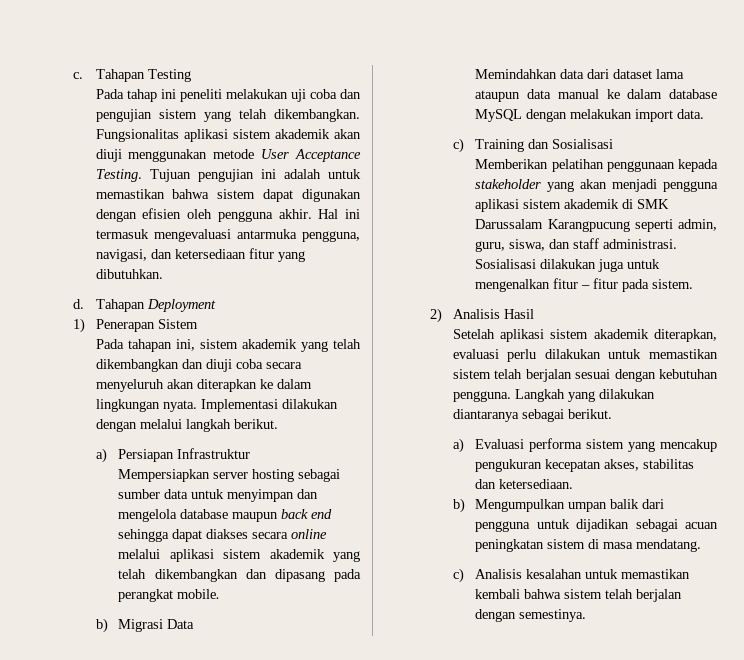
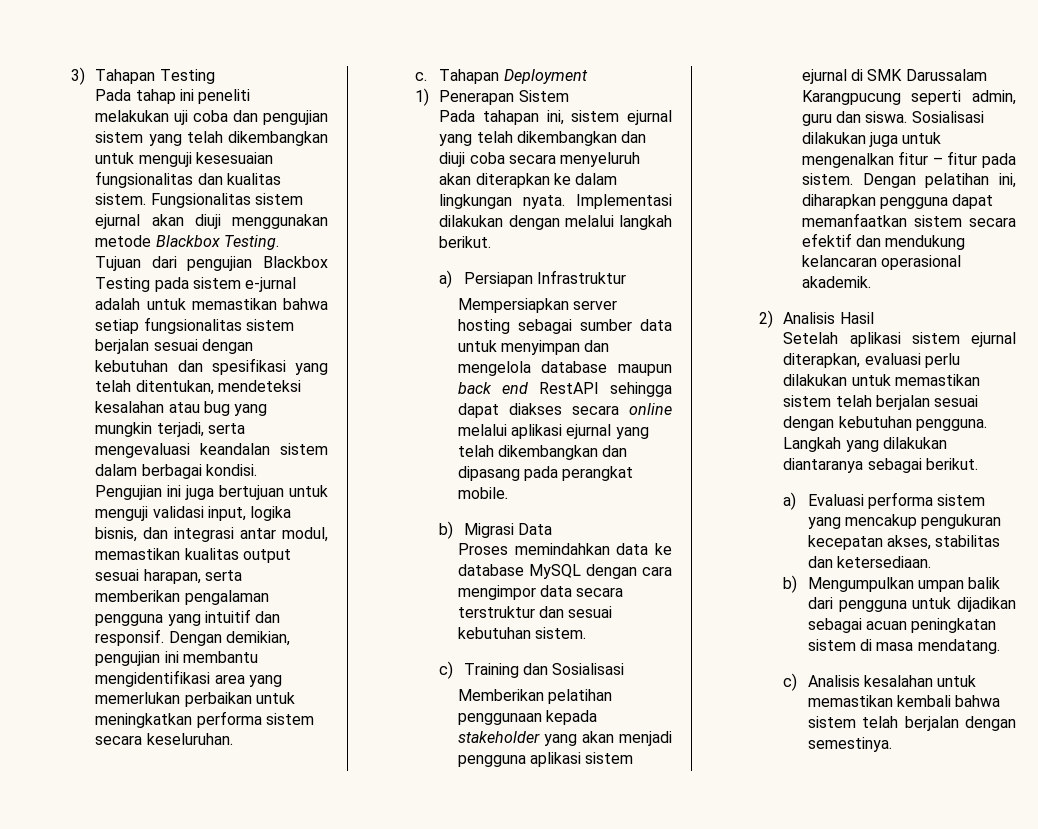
[72,72,83,79] c. -> [70,67,85,85] 3)
[274,109,360,122] [95,129,362,142] [95,149,362,162] [95,169,362,182] [95,189,362,202] [95,208,360,222] [95,229,361,242] [95,248,305,262] [95,269,163,279] [72,299,84,309] dikembangkan. Fungsionalitas aplikasi sistem akademik akan diuji menggunakan metode User Acceptance Testing. Tujuan pengujian ini adalah untuk memastikan bahwa sistem dapat digunakan dengan efisien oleh pengguna akhir. Hal ini termasuk mengevaluasi antarmuka pengguna, navigasi, dan ketersediaan fitur yang dibutuhkan. // d. -> [228,131,329,146] [95,152,274,167] [95,171,282,188] [95,193,304,208] [95,214,329,229] [95,235,280,250] [95,256,328,271] [95,277,297,292] [95,298,329,310] [95,317,295,334] [95,339,254,354] [95,358,329,375] [95,380,302,395] [95,401,268,416] [95,422,246,437] [95,443,328,458] [95,464,258,479] [95,485,329,500] [95,506,292,521] [95,527,329,542] [95,548,292,563] [95,569,243,584] [95,590,269,605] [95,609,281,626] [95,629,291,646] [95,651,259,666] [95,670,283,687] [95,692,296,707] [95,711,315,728] [95,733,233,745] [414,72,427,81] dikembangkan untuk menguji kesesuaian fungsionalitas dan kualitas sistem. Fungsionalitas sistem ejurnal akan diuji menggunakan metode Blackbox Testing. Tujuan dari pengujian Blackbox Testing pada sistem e-jurnal adalah untuk memastikan bahwa setiap fungsionalitas sistem berjalan sesuai dengan kebutuhan dan spesifikasi yang telah ditentukan, mendeteksi kesalahan atau bug yang mungkin terjadi, serta mengevaluasi keandalan sistem dalam berbagai kondisi. Pengujian ini juga bertujuan untuk menguji validasi input, logika bisnis, dan integrasi antar modul, memastikan kualitas output sesuai harapan, serta memberikan pengalaman pengguna yang intuitif dan responsif. Dengan demikian, pengujian ini membantu mengidentifikasi area yang memerlukan perbaikan untuk meningkatkan performa sistem secara keseluruhan. // c.
[241,339,297,349] akademik -> [627,110,672,125] ejurnal
(333, 514) none -> [538,382,599,394] RestAPI
[223,549,325,559] sistem akademik -> [566,424,612,439] ejurnal
[475,69,685,79] [475,89,717,102] [475,109,705,122] Memindahkan data dari dataset lama ataupun data manual ke dalam database MySQL dengan melakukan import data. -> [457,543,672,555] [457,564,672,579] [457,585,624,600] [457,606,613,618] [457,627,587,639] Proses memindahkan data ke database MySQL dengan cara mengimpor data secara terstruktur dan sesuai kebutuhan sistem.
[564,199,620,209] akademik -> [801,69,847,84] ejurnal
[475,238,678,252] guru, siswa, dan staff administrasi. -> [801,111,908,126] guru dan siswa.
(694, 284) none -> [862,173,1016,188] [801,194,994,209] [801,213,1016,227] [801,233,966,250] [801,255,962,270] [801,276,871,288] Dengan pelatihan ini, diharapkan pengguna dapat memanfaatkan sistem secara efektif dan mendukung kelancaran operasional akademik.
[593,329,649,339] akademik -> [971,332,1016,347] ejurnal

